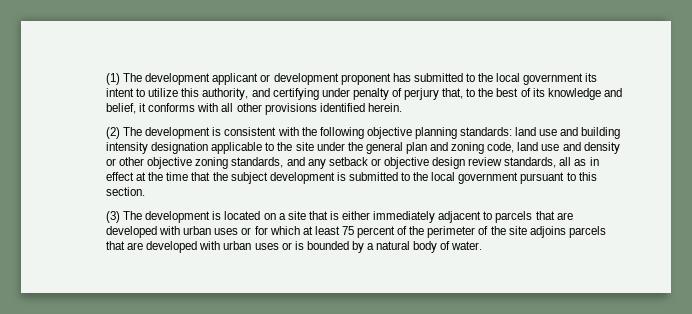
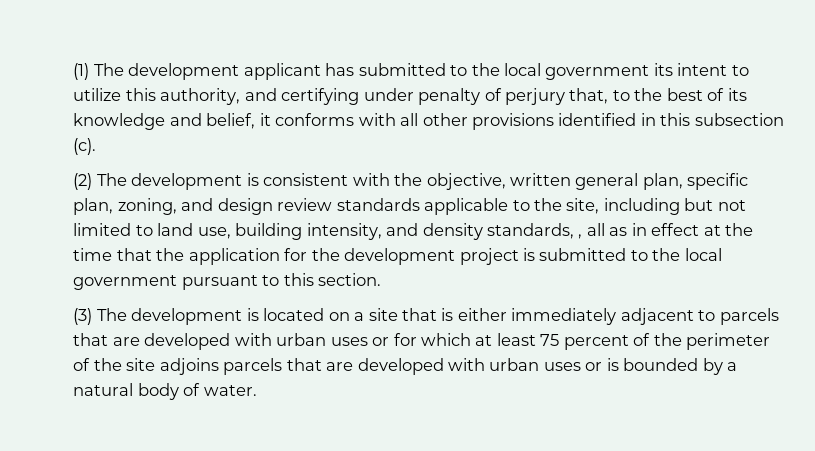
[260,73,391,85] or development proponent -> (321, 71) none
[367,103,402,112] herein. -> [640,113,784,126] [73,138,97,155] in this subsection (c).
[319,127,621,139] [106,142,620,154] [106,157,557,169] following objective planning standards: land use and building intensity designation applicable to the site under the general plan and zoning code, land use and density or other objective zoning standards, and any setback or objective design review standards, -> [426,173,749,190] [73,198,746,215] [73,223,583,240] objective, written general plan, specific plan, zoning, and design review standards applicable to the site, including but not limited to land use, building intensity, and density standards, ,
[230,172,335,184] subject development -> [188,248,519,265] application for the development project

